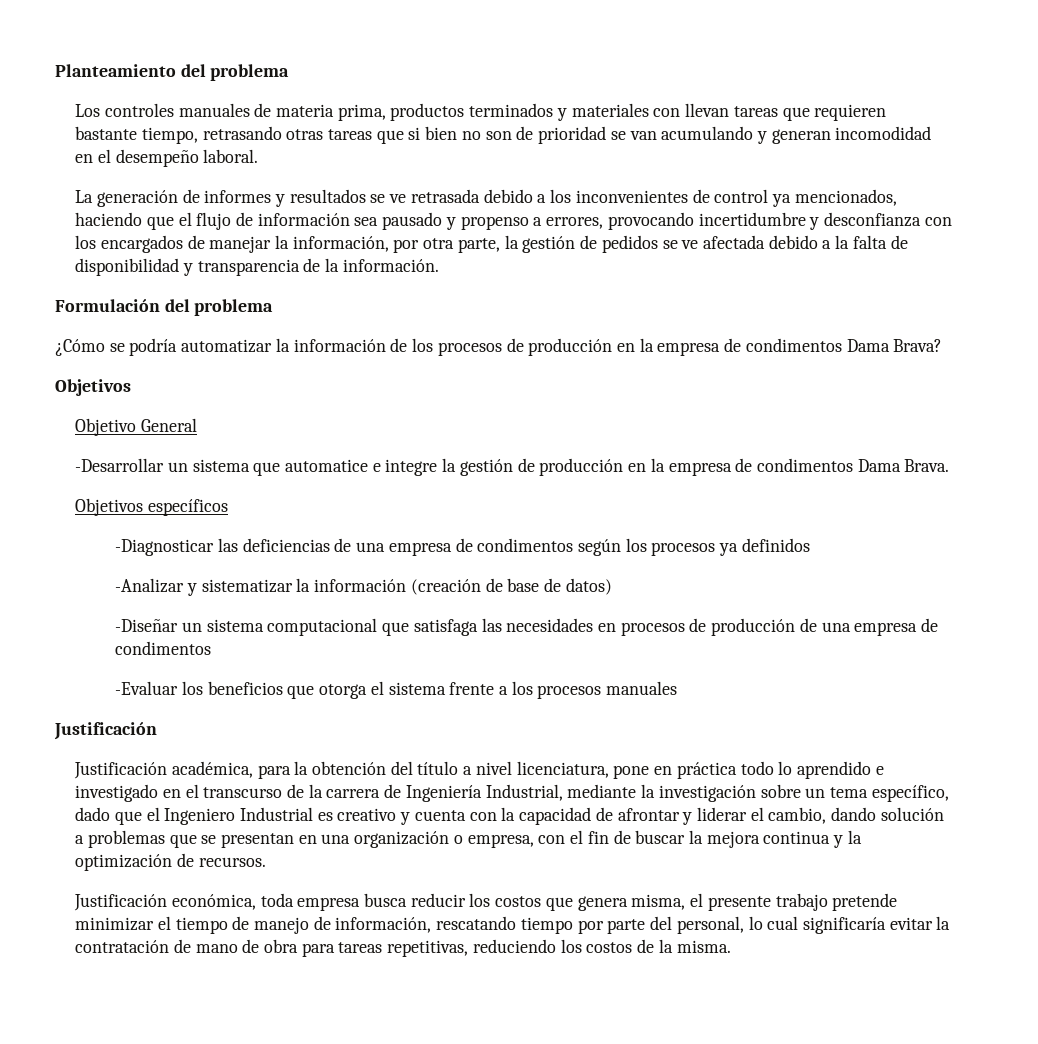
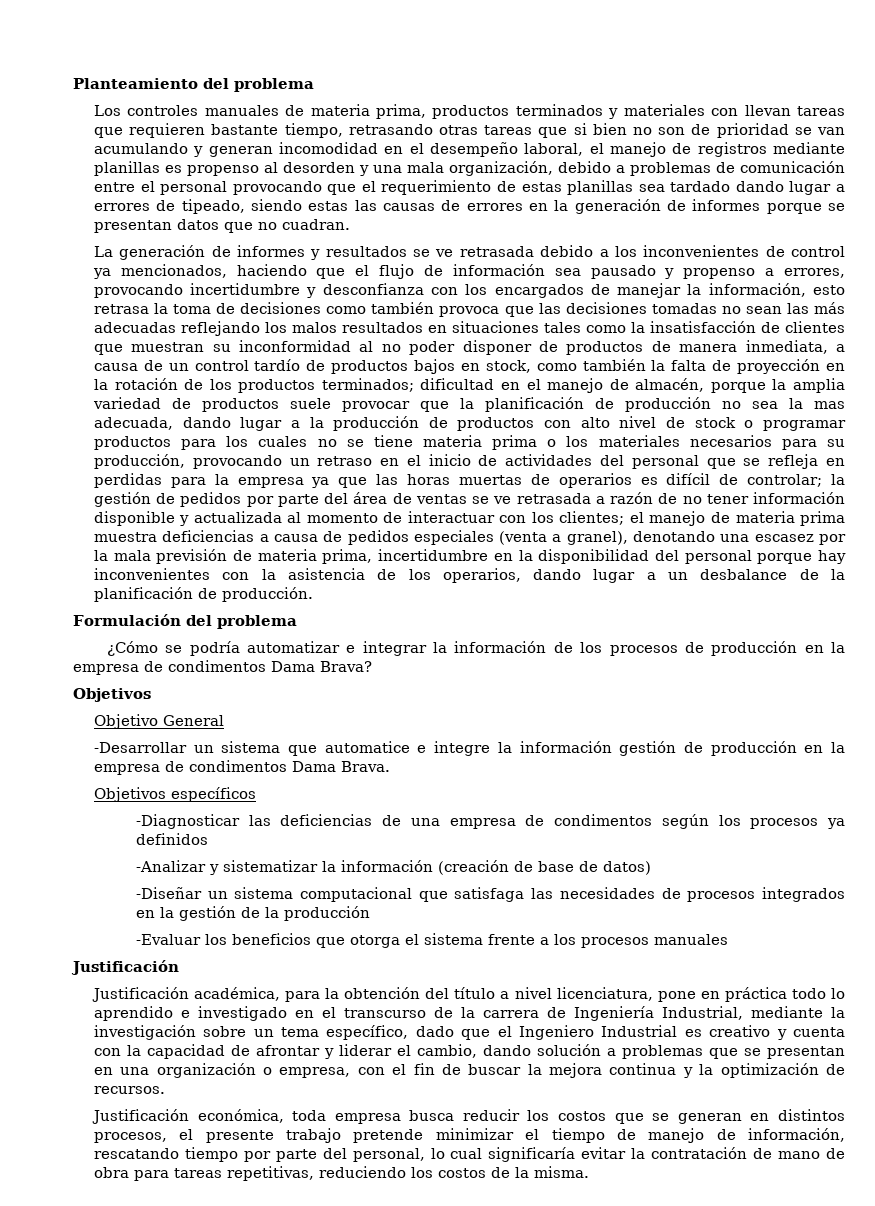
[203,149,259,163] laboral. -> [524,142,845,157] [93,161,845,176] [93,180,846,195] [93,199,845,214] [93,219,350,233] laboral, el manejo de registros mediante planillas es propenso al desorden y una mala organización, debido a problemas de comunicación entre el personal provocando que el requerimiento de estas planillas sea tardado dando lugar a errores de tipeado, siendo estas las causas de errores en la generación de informes porque se presentan datos que no cuadran.
[393,235,908,253] [75,258,439,276] por otra parte, la gestión de pedidos se ve afectada debido a la falta de disponibilidad y transparencia de la información. -> [813,285,846,295] [93,302,845,317] [93,321,846,336] [93,340,845,355] [93,359,846,374] [93,378,846,393] [92,397,845,412] [93,416,847,431] [93,435,846,450] [93,454,846,469] [93,473,846,488] [93,492,846,507] [93,511,845,526] [93,530,846,545] [93,549,847,564] [93,568,845,583] [93,587,313,602] esto retrasa la toma de decisiones como también provoca que las decisiones tomadas no sean las más adecuadas reflejando los malos resultados en situaciones tales como la insatisfacción de clientes que muestran su inconformidad al no poder disponer de productos de manera inmediata, a causa de un control tardío de productos bajos en stock, como también la falta de proyección en la rotación de los productos terminados; dificultad en el manejo de almacén, porque la amplia variedad de productos suele provocar que la planificación de producción no sea la mas adecuada, dando lugar a la producción de productos con alto nivel de stock o programar productos para los cuales no se tiene materia prima o los materiales necesarios para su producción, provocando un retraso en el inicio de actividades del personal que se refleja en perdidas para la empresa ya que las horas muertas de operarios es difícil de controlar; la gestión de pedidos por parte del área de ventas se ve retrasada a razón de no tener información disponible y actualizada al momento de interactuar con los clientes; el manejo de materia prima muestra deficiencias a causa de pedidos especiales (venta a granel), denotando una escasez por la mala previsión de materia prima, incertidumbre en la disponibilidad del personal porque hay inconvenientes con la asistencia de los operarios, dando lugar a un desbalance de la planificación de producción.
(273, 346) none -> [346,641,427,656] e integrar
(457, 465) none -> [519,741,612,753] información
[598,618,939,636] [115,641,212,655] en procesos de producción de una empresa de condimentos -> [661,887,845,902] [135,906,370,921] de procesos integrados en la gestión de la producción
[577,894,686,911] genera misma, -> [652,1109,845,1124] [93,1132,167,1143] se generan en distintos procesos,

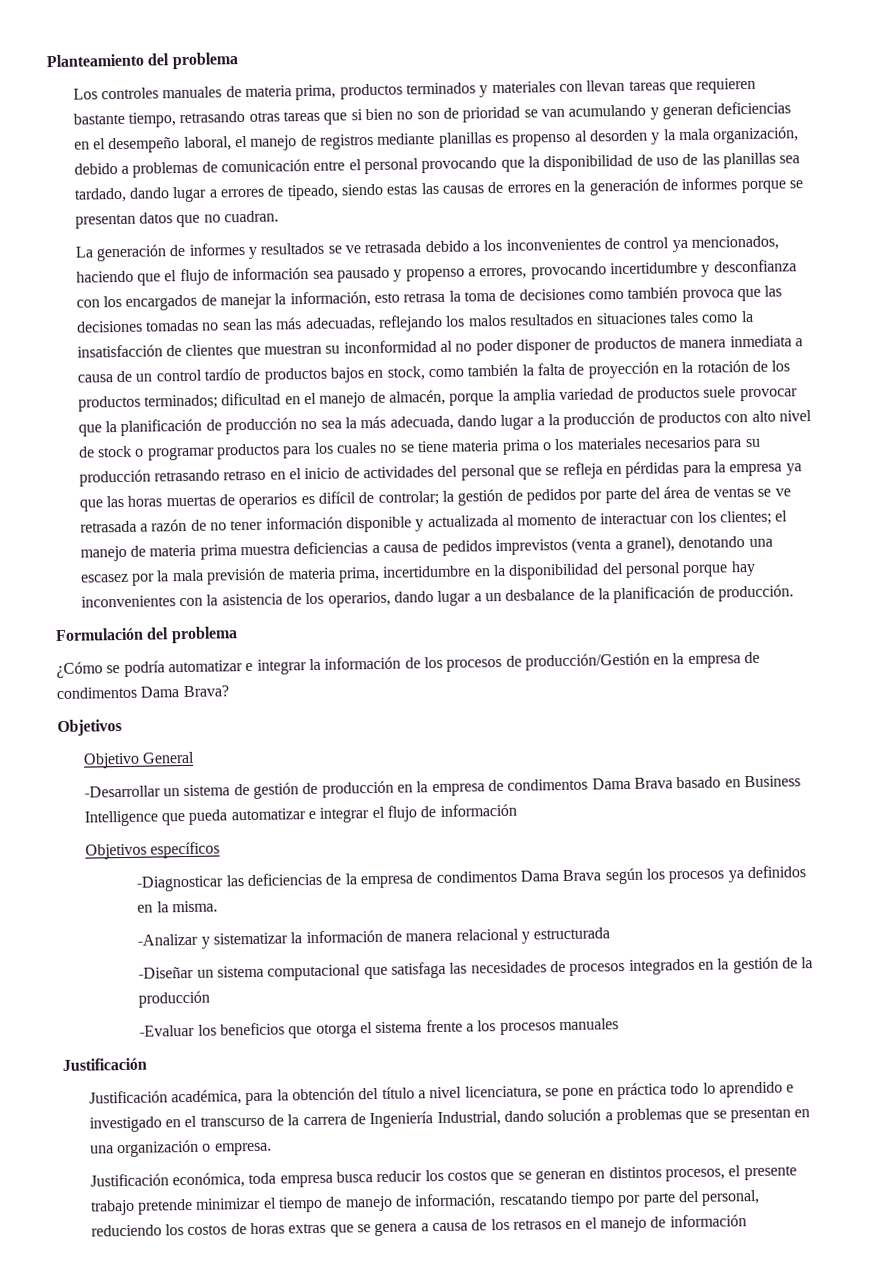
[278,142,378,154] incomodidad -> [716,101,792,115] deficiencias
[372,165,402,173] una -> [663,129,676,141] la
[361,180,562,195] el requerimiento de estas -> [527,153,720,172] la disponibilidad de uso de las
[670,181,731,192] tardado -> [73,187,127,203] tardado,
[93,322,176,333] adecuadas -> [304,316,376,333] adecuadas,
[745,340,828,354] inmediata, -> [729,335,792,348] inmediata
[814,401,845,409] mas -> [360,415,387,429] más
[93,454,310,469] producción, provocando un -> [78,469,221,487] producción retrasando
[93,473,162,488] perdidas -> [625,461,680,478] pérdidas
[413,530,494,545] especiales -> [494,538,568,556] imprevistos
[711,641,798,656] producción -> [524,652,650,671] producción/Gestión
[288,741,612,756] que automatice e integre la información -> [233,783,250,796] de
[340,761,390,772] Brava. -> [633,775,801,789] [83,803,517,827] Brava basado en Business Intelligence que pueda automatizar e integrar el flujo de información
[410,814,653,829] una empresa de condimentos -> [344,869,602,889] la empresa de condimentos Dama Brava
(208, 839) none -> [137,900,219,913] en la misma.
[437,860,651,875] (creación de base de datos) -> [385,927,611,944] de manera relacional y estructurada
(653, 994) none -> [544,1088,559,1097] se
[750,1006,845,1018] [93,1025,845,1040] [93,1044,477,1059] mediante la investigación sobre un tema específico, dado que el Ingeniero Industrial es creativo y cuenta con la capacidad de afrontar y liderar el cambio, -> (501, 1119) none
[279,1063,846,1078] [93,1086,165,1094] empresa, con el fin de buscar la mejora continua y la optimización de recursos. -> [214,1142,272,1156] empresa.
[430,1147,845,1162] [93,1166,589,1181] lo cual significaría evitar la contratación de mano de obra para tareas repetitivas, reduciendo los costos de la misma. -> [90,1214,747,1237] reduciendo los costos de horas extras que se genera a causa de los retrasos en el manejo de información

